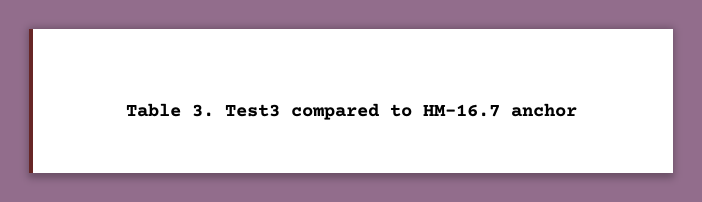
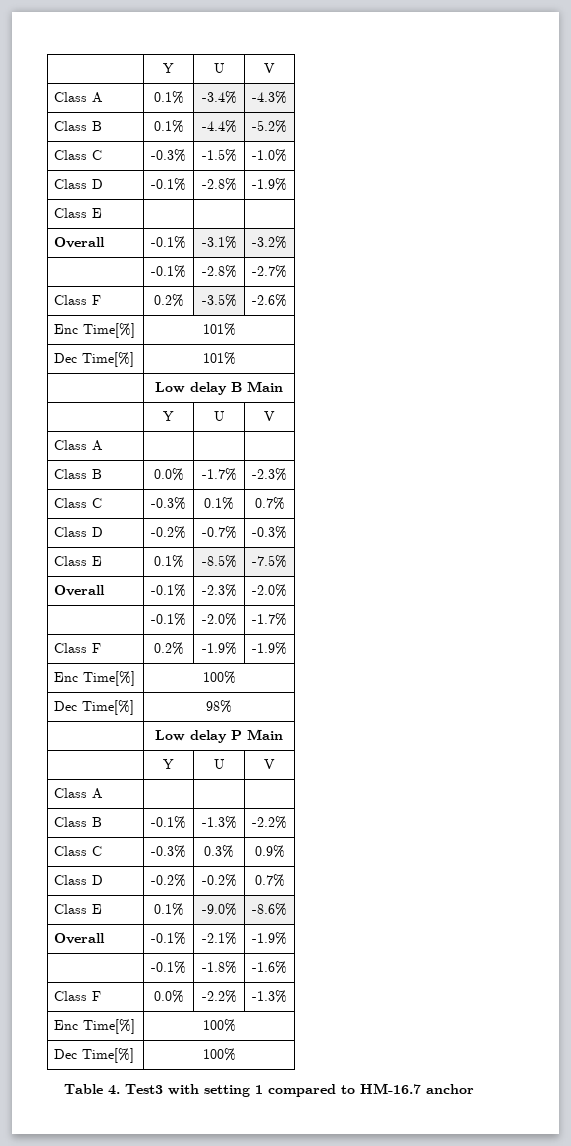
[125,103,280,117] Table 3. Test3 -> [163,63,174,73] [213,63,225,73] [264,63,275,73] [54,92,104,103] [153,91,184,104] [201,91,237,104] [252,91,287,104] [54,121,103,131] [153,120,184,133] [201,120,237,133] [252,120,287,133] [54,150,103,160] [151,149,186,162] [201,149,237,162] [252,149,287,162] [54,179,104,189] [151,178,186,191] [201,178,237,191] [252,178,287,191] [54,208,103,218] [54,237,106,248] [151,236,186,249] [201,236,237,249] [252,236,287,249] [151,265,186,278] [201,265,237,278] [252,265,287,278] [54,295,102,305] [153,294,184,307] [201,294,237,307] [252,294,287,307] [54,323,136,338] [202,323,236,336] [54,352,135,367] [202,352,236,365] [155,381,283,395] [163,411,174,421] [213,411,225,421] [264,411,275,421] [54,440,104,451] [54,469,103,479] [153,468,184,481] [201,468,237,481] [252,468,287,481] [54,498,103,508] [151,497,186,510] [204,497,234,510] [254,497,285,510] [54,527,104,537] [151,526,186,539] [201,526,237,539] [252,526,287,539] [54,556,103,566] [153,555,184,568] [201,555,237,568] [252,555,287,568] [54,585,106,596] [151,584,186,597] [201,584,237,597] [252,584,287,597] [151,613,186,626] [201,613,237,626] [252,613,287,626] [54,643,102,653] [153,642,184,655] [201,642,237,655] [252,642,287,655] [54,671,136,686] [202,671,236,684] [54,700,135,715] [206,700,232,713] [155,729,283,743] [163,759,174,769] [213,759,225,769] [264,759,275,769] [54,788,104,799] [54,817,103,827] [151,816,186,829] [201,816,237,829] [252,816,287,829] [54,846,103,856] [151,845,186,858] [204,845,234,858] [254,845,285,858] [54,875,104,885] [151,874,186,887] [201,874,237,887] [254,874,285,887] [54,904,103,914] [153,903,184,916] [201,903,237,916] [252,903,287,916] [54,933,106,944] [151,932,186,945] [201,932,237,945] [252,932,287,945] [151,961,186,974] [201,961,237,974] [252,961,287,974] [54,991,102,1001] [153,990,184,1003] [201,990,237,1003] [252,990,287,1003] [54,1019,136,1034] [202,1019,236,1032] [54,1048,135,1063] [202,1048,236,1061] [64,1084,263,1097] | Y | U | V // Class A | 0.1% | -3.4% | -4.3% // Class B | 0.1% | -4.4% | -5.2% // Class C | -0.3% | -1.5% | -1.0% // Class D | -0.1% | -2.8% | -1.9% // Class E | | | // Overall | -0.1% | -3.1% | -3.2% // | -0.1% | -2.8% | -2.7% // Class F | 0.2% | -3.5% | -2.6% // Enc Time[%] | 101% // Dec Time[%] | 101% // | Low delay B Main // | Y | U | V // Class A | | | // Class B | 0.0% | -1.7% | -2.3% // Class C | -0.3% | 0.1% | 0.7% // Class D | -0.2% | -0.7% | -0.3% // Class E | 0.1% | -8.5% | -7.5% // Overall | -0.1% | -2.3% | -2.0% // | -0.1% | -2.0% | -1.7% // Class F | 0.2% | -1.9% | -1.9% // Enc Time[%] | 100% // Dec Time[%] | 98% // | Low delay P Main // | Y | U | V // Class A | | | // Class B | -0.1% | -1.3% | -2.2% // Class C | -0.3% | 0.3% | 0.9% // Class D | -0.2% | -0.2% | 0.7% // Class E | 0.1% | -9.0% | -8.6% // Overall | -0.1% | -2.1% | -1.9% // | -0.1% | -1.8% | -1.6% // Class F | 0.0% | -2.2% | -1.3% // Enc Time[%] | 100% // Dec Time[%] | 100% // Table 4. Test3 with setting 1

